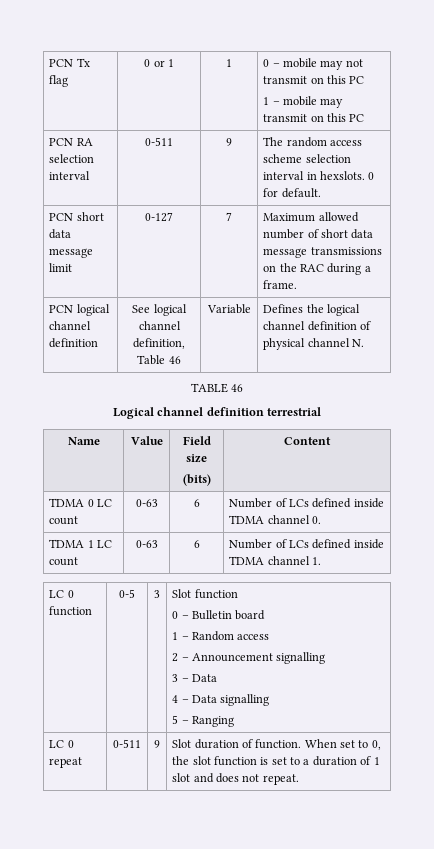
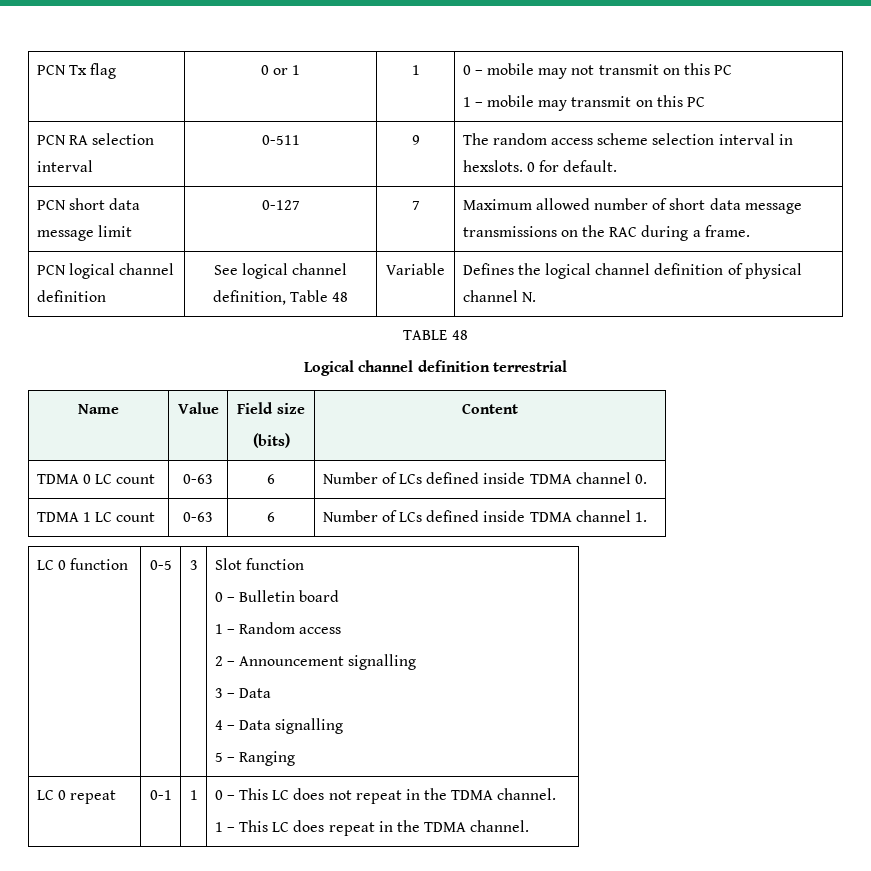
[168,356,181,364] 46 -> [332,292,349,302] 48
[231,384,244,392] 46 -> [451,330,468,340] 48
[113,739,141,748] [154,740,160,748] [172,739,381,750] [172,756,380,766] [172,773,299,785] 0-511 | 9 | Slot duration of function. When set to 0, the slot function is set to a duration of 1 slot and does not repeat. -> [149,790,172,800] [189,790,198,800] [214,788,557,804] [214,820,530,836] 0-1 | 1 | 0 – This LC does not repeat in the TDMA channel. // 1 – This LC does repeat in the TDMA channel.

